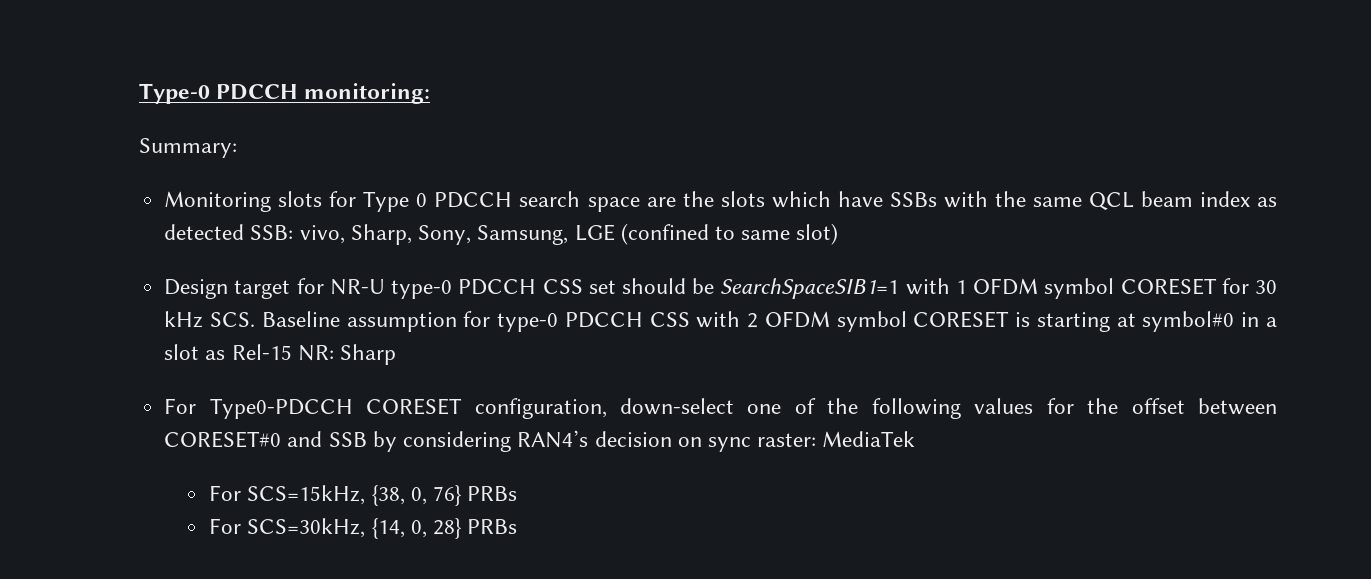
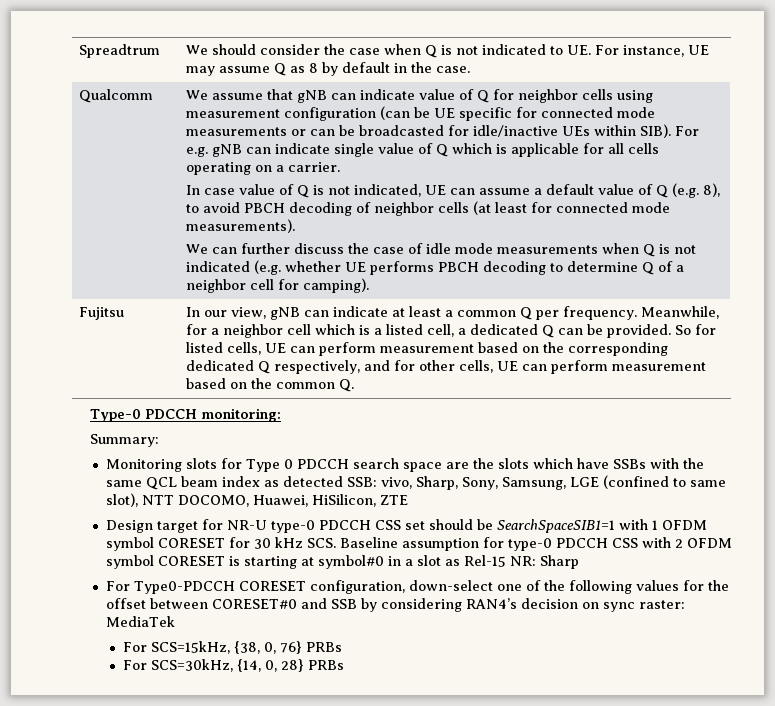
(138, 93) none -> [79,44,161,58] [185,44,709,58] [185,62,470,76] [79,89,154,103] [185,89,653,103] [185,106,655,121] [185,124,699,138] [185,143,659,157] [185,162,340,175] [185,183,720,198] [185,201,670,216] [185,219,295,233] [185,243,696,257] [185,260,684,275] [185,278,369,293] [79,307,125,320] [185,306,719,320] [185,324,716,338] [185,342,668,356] [185,360,706,374] [185,378,354,392] Spreadtrum | We should consider the case when Q is not indicated to UE. For instance, UE may assume Q as 8 by default in the case. // Qualcomm | We assume that gNB can indicate value of Q for neighbor cells using measurement configuration (can be UE specific for connected mode measurements or can be broadcasted for idle/inactive UEs within SIB). For e.g. gNB can indicate single value of Q which is applicable for all cells operating on a carrier. // In case value of Q is not indicated, UE can assume a default value of Q (e.g. 8), to avoid PBCH decoding of neighbor cells (at least for connected mode measurements). // We can further discuss the case of idle mode measurements when Q is not indicated (e.g. whether UE performs PBCH decoding to determine Q of a neighbor cell for camping). // Fujitsu | In our view, gNB can indicate at least a common Q per frequency. Meanwhile, for a neighbor cell which is a listed cell, a dedicated Q can be provided. So for listed cells, UE can perform measurement based on the corresponding dedicated Q respectively, and for other cells, UE can perform measurement based on the common Q. //
[796,223,839,245] slot) -> [105,493,408,507] slot), NTT DOCOMO, Huawei, HiSilicon, ZTE

